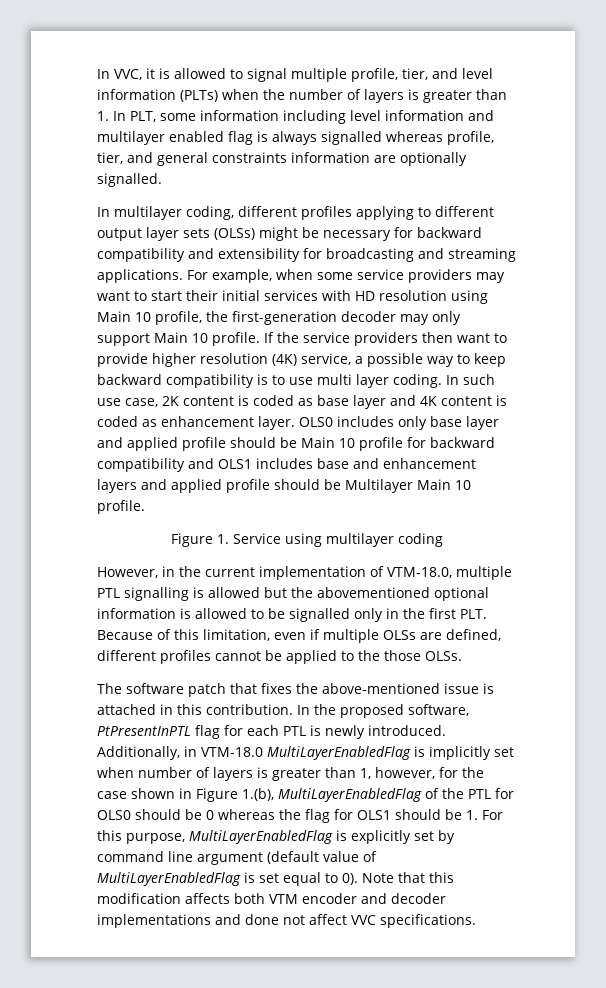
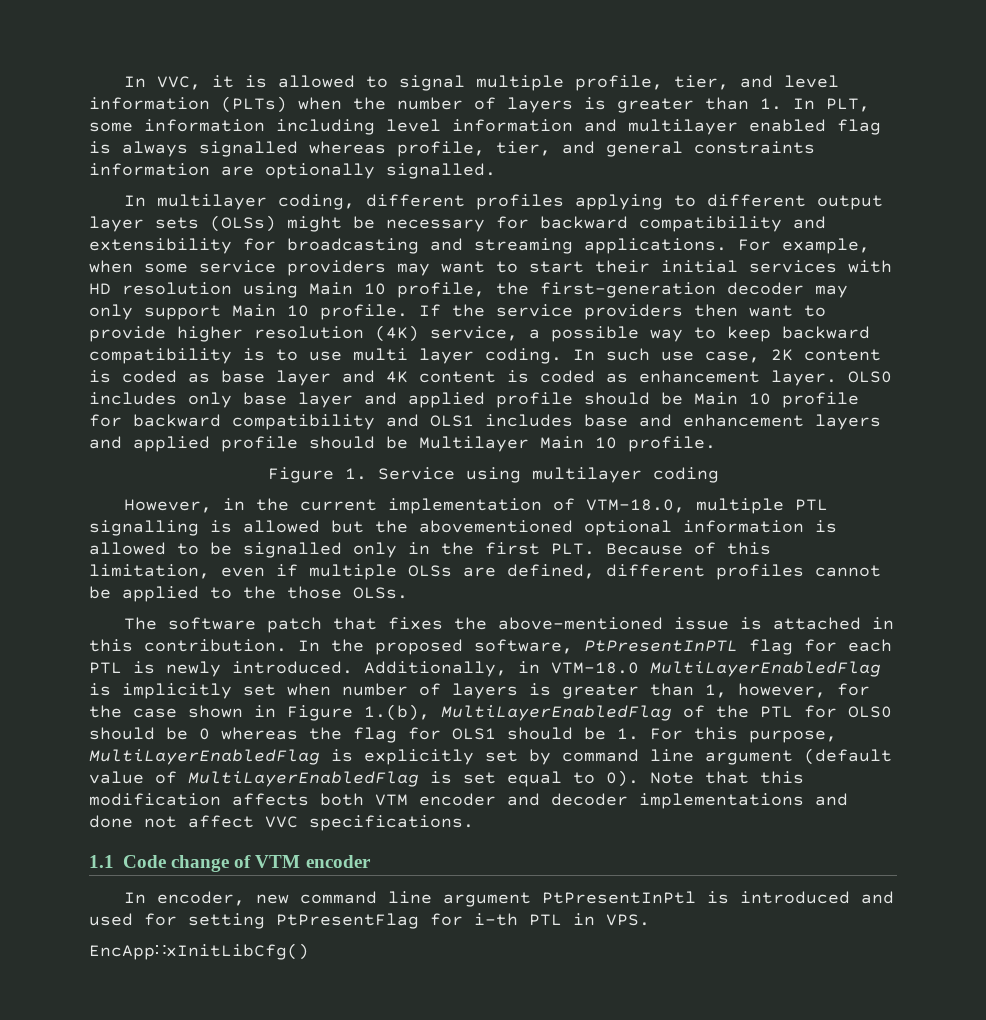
(476, 921) none -> [89,855,371,872] [124,891,895,907] [89,913,650,929] [89,943,309,960] // 1.1 Code change of VTM encoder // In encoder, new command line argument PtPresentInPtl is introduced and used for setting PtPresentFlag for i-th PTL in VPS. // EncApp∷xInitLibCfg()

